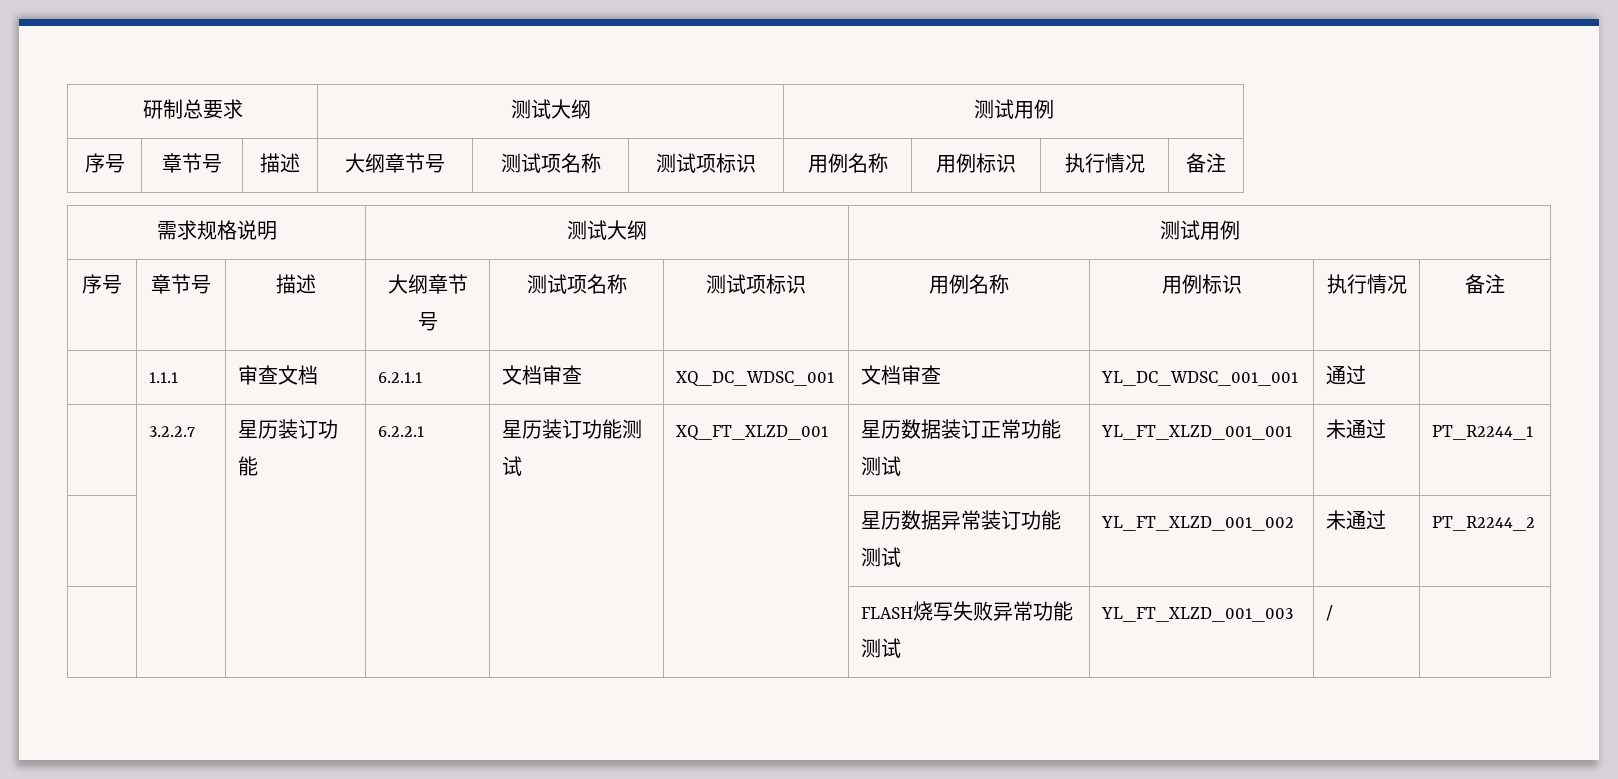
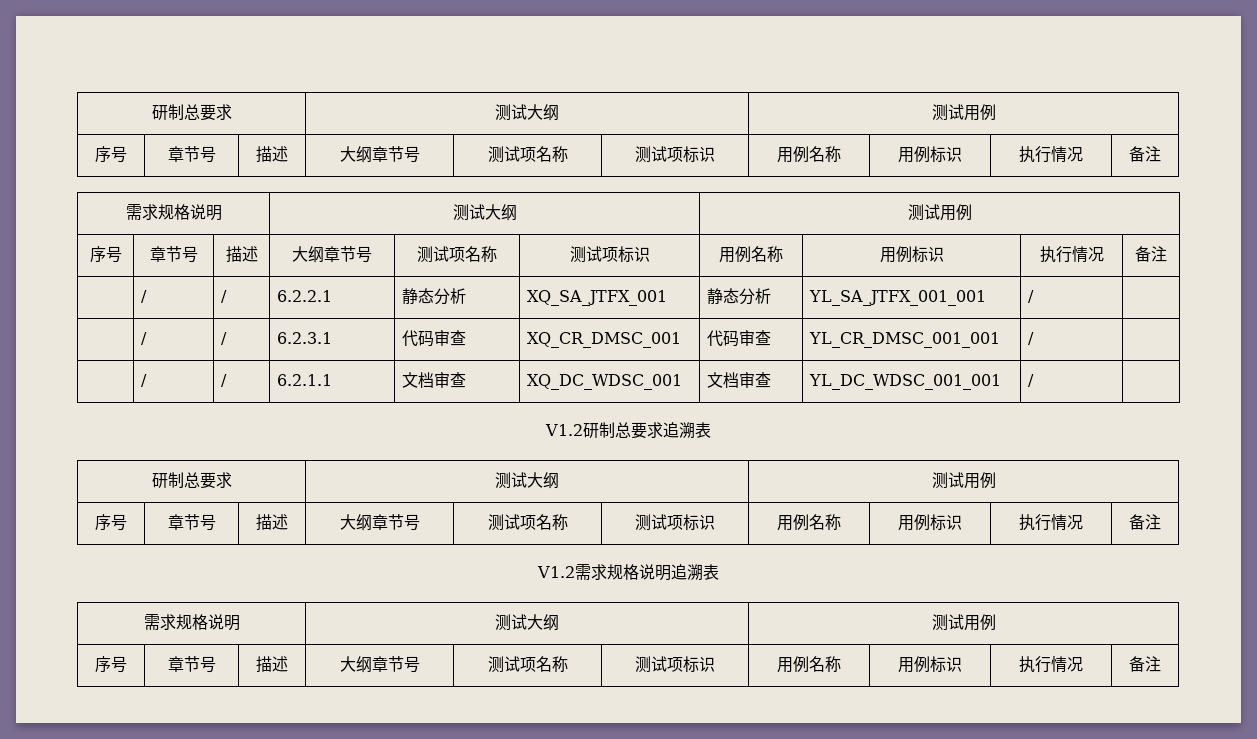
[149,372,179,383] [238,365,319,385] 1.1.1 | 审查文档 -> [140,290,147,303] [220,290,227,303] [276,290,332,302] [401,288,466,305] [526,290,667,306] [706,288,771,305] [808,290,986,306] [1027,290,1034,303] [140,332,147,345] [220,332,227,345] [276,332,332,344] [401,330,466,347] [526,332,681,348] [706,330,771,347] [808,332,1000,348] [1027,332,1034,345] [140,374,147,387] [220,374,227,387] / | / | 6.2.2.1 | 静态分析 | XQ_SA_JTFX_001 | 静态分析 | YL_SA_JTFX_001_001 | / | // | / | / | 6.2.3.1 | 代码审查 | XQ_CR_DMSC_001 | 代码审查 | YL_CR_DMSC_001_001 | / | // | / | /
[1326,365,1367,385] [149,426,196,437] [238,419,339,439] [238,456,259,476] [378,426,425,437] [502,419,643,439] [502,456,523,476] [676,425,829,440] [861,419,1062,439] [861,456,902,476] [1101,425,1293,440] [1326,419,1387,439] [1432,425,1534,440] [861,510,1062,530] [861,547,902,567] [1101,516,1295,531] [1326,510,1387,530] [1432,516,1536,531] [861,601,1074,621] [861,638,902,658] [1101,607,1294,622] [1326,605,1334,621] 通过 | // | 3.2.2.7 | 星历装订功能 | 6.2.2.1 | 星历装订功能测试 | XQ_FT_XLZD_001 | 星历数据装订正常功能测试 | YL_FT_XLZD_001_001 | 未通过 | PT_R2244_1 // | | | | | | 星历数据异常装订功能测试 | YL_FT_XLZD_001_002 | 未通过 | PT_R2244_2 // | | | | | | FLASH烧写失败异常功能测试 | YL_FT_XLZD_001_003 | / | -> [1027,374,1034,387] [545,422,711,439] [151,472,232,489] [495,472,559,489] [931,472,996,489] [95,514,127,531] [167,514,216,531] [256,514,288,531] [339,514,420,531] [487,514,568,531] [635,514,716,531] [777,514,842,531] [898,514,963,531] [1019,514,1083,531] [1129,514,1161,530] [537,564,719,581] [143,614,240,631] [495,614,559,631] [931,614,996,631] [95,656,127,673] [167,656,216,673] [256,656,288,673] [339,656,420,673] [487,656,568,673] [635,656,716,673] [777,656,842,673] [898,656,963,673] [1019,656,1083,673] [1129,656,1161,672] / | // V1.2研制总要求追溯表 // 研制总要求 | 测试大纲 | 测试用例 // 序号 | 章节号 | 描述 | 大纲章节号 | 测试项名称 | 测试项标识 | 用例名称 | 用例标识 | 执行情况 | 备注 // V1.2需求规格说明追溯表 // 需求规格说明 | 测试大纲 | 测试用例 // 序号 | 章节号 | 描述 | 大纲章节号 | 测试项名称 | 测试项标识 | 用例名称 | 用例标识 | 执行情况 | 备注

